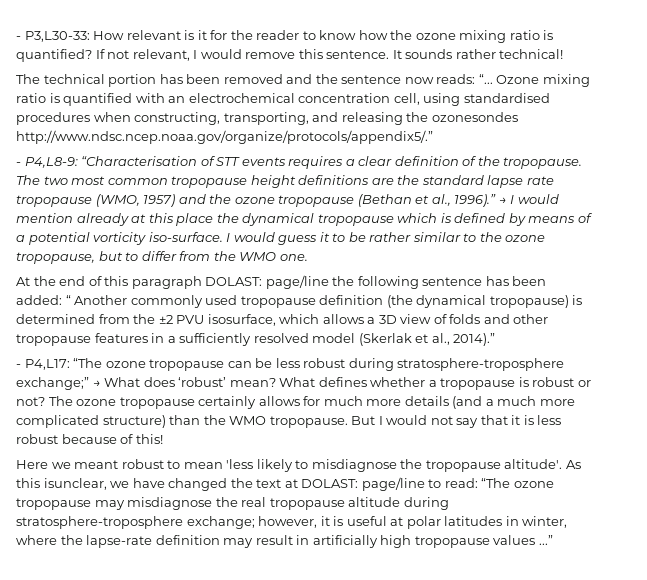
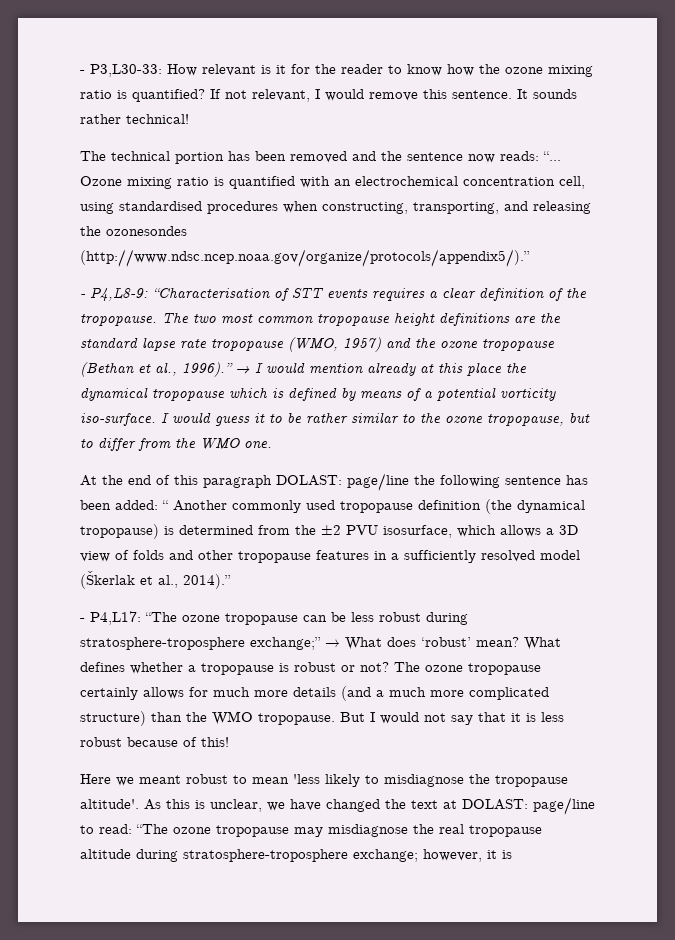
[16,130,433,144] http://www.ndsc.ncep.noaa.gov/organize/protocols/appendix5/.” -> [80,249,530,267] (http://www.ndsc.ncep.noaa.gov/organize/protocols/appendix5/).”
[358,333,412,346] (Skerlak -> [80,570,135,589] (Škerlak
[43,478,107,490] isunclear, -> [195,799,262,812] is unclear,
[346,516,568,529] [16,535,553,548] useful at polar latitudes in winter, where the lapse-rate definition may result in artificially high tropopause values ...” -> (512, 854) none

